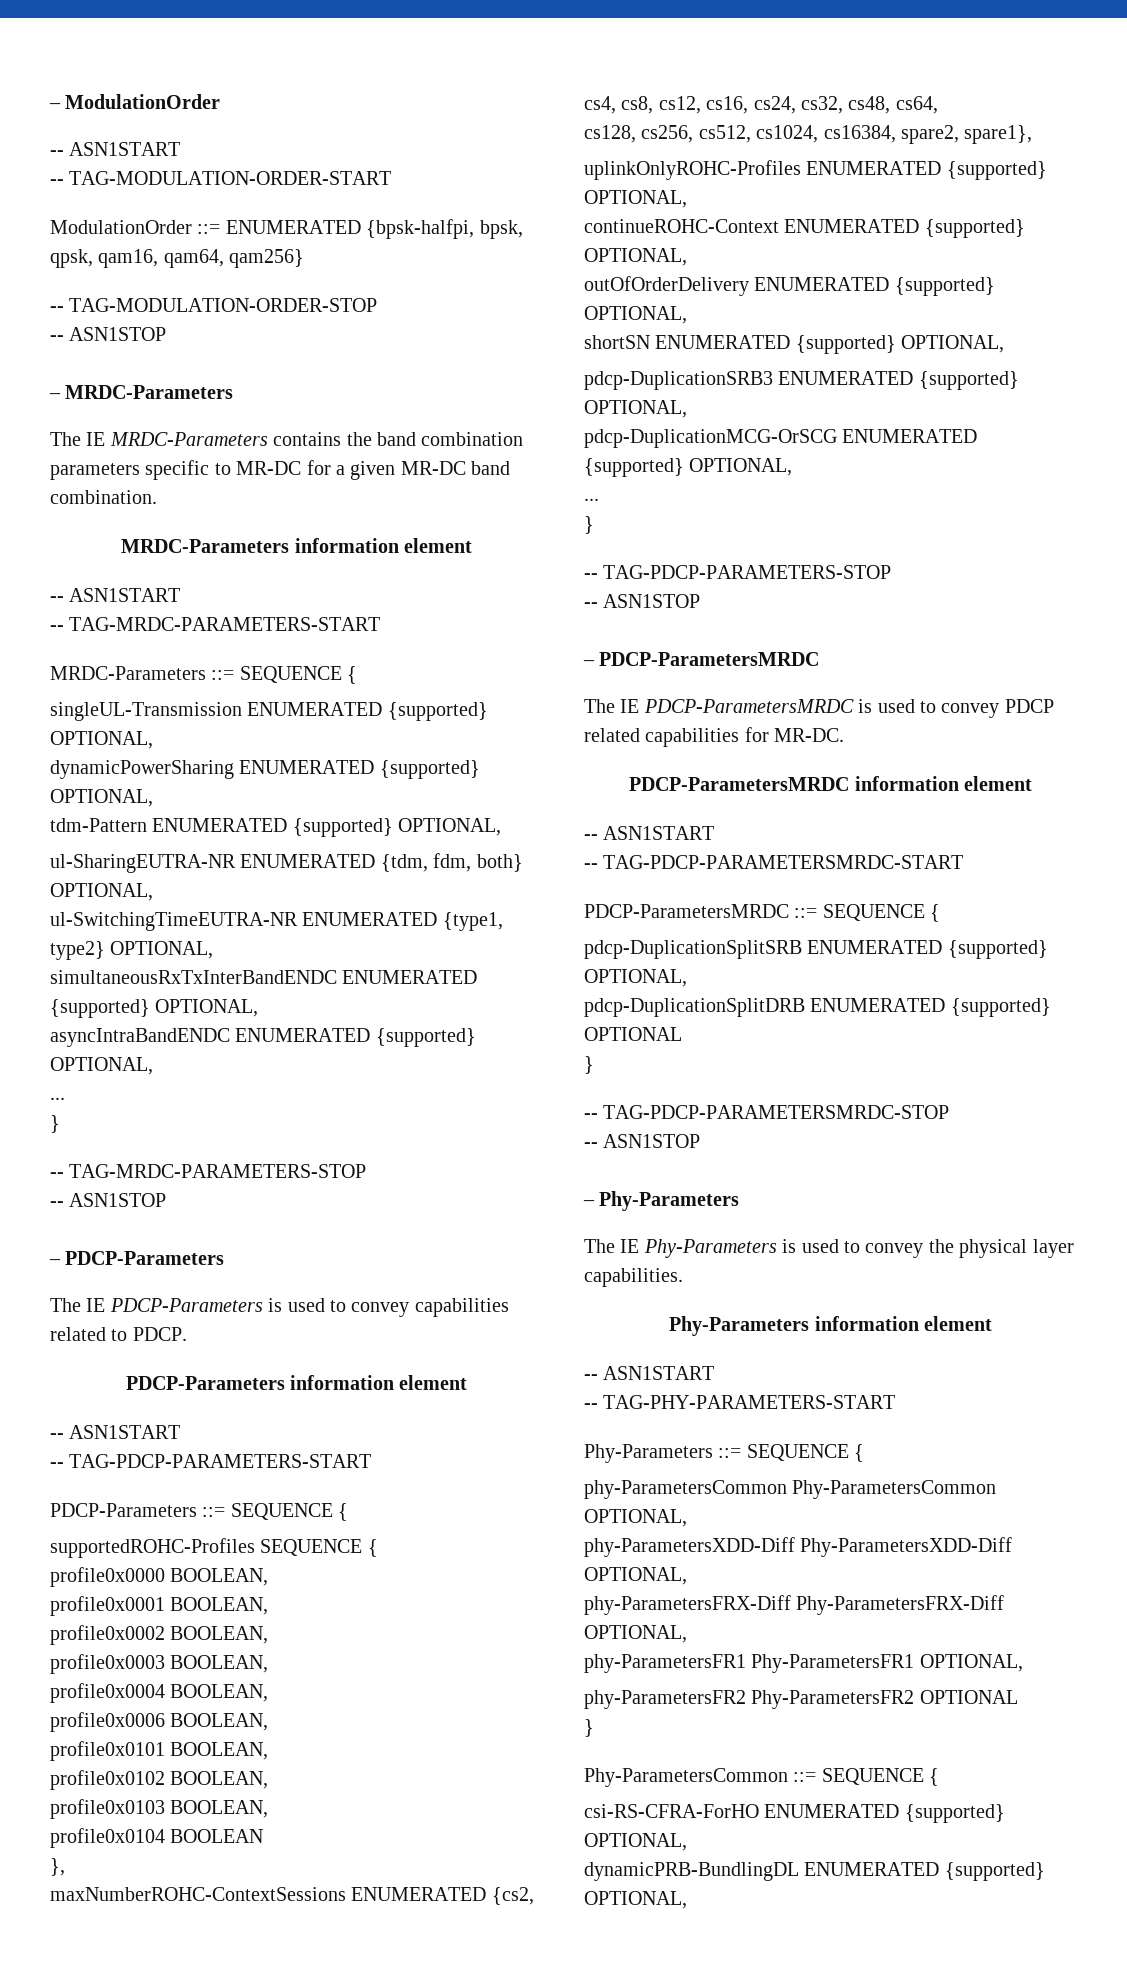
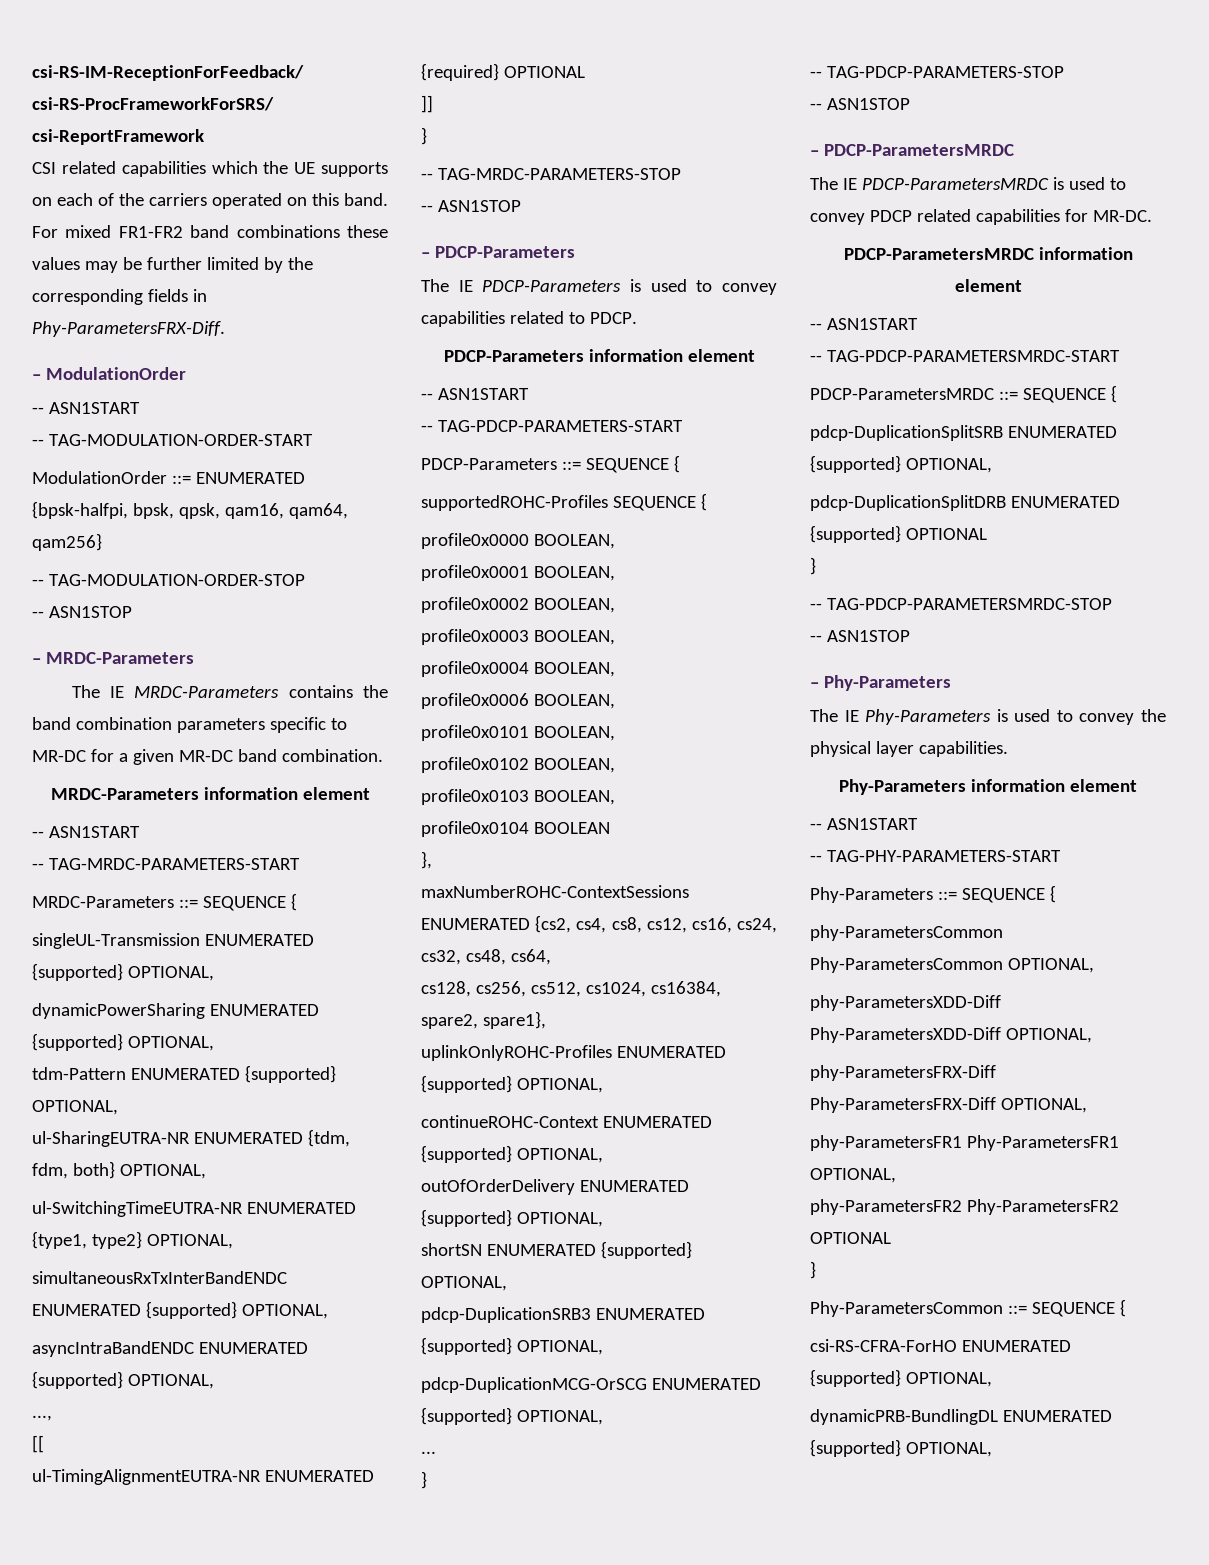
(49, 106) none -> [32,65,304,81] [32,97,274,111] [32,129,204,145] [32,161,388,177] [32,193,388,209] [32,225,388,238] [32,257,313,273] [32,289,207,305] [32,321,225,337] csi-RS-IM-ReceptionForFeedback/ csi-RS-ProcFrameworkForSRS/ csi-ReportFramework // CSI related capabilities which the UE supports on each of the carriers operated on this band. For mixed FR1-FR2 band combinations these values may be further limited by the corresponding fields in Phy-ParametersFRX-Diff. //
[50,1097,65,1100] ... -> [32,1415,52,1421] [32,1435,44,1453] [32,1469,374,1485] [421,63,585,81] [421,95,433,113] ..., // [[ // ul-TimingAlignmentEUTRA-NR ENUMERATED {required} OPTIONAL // ]]

